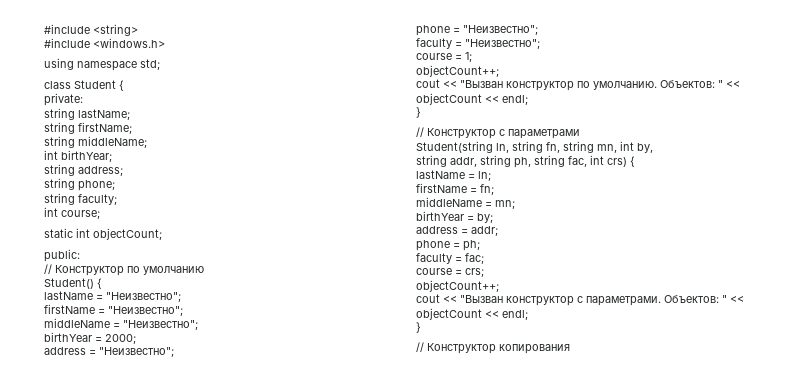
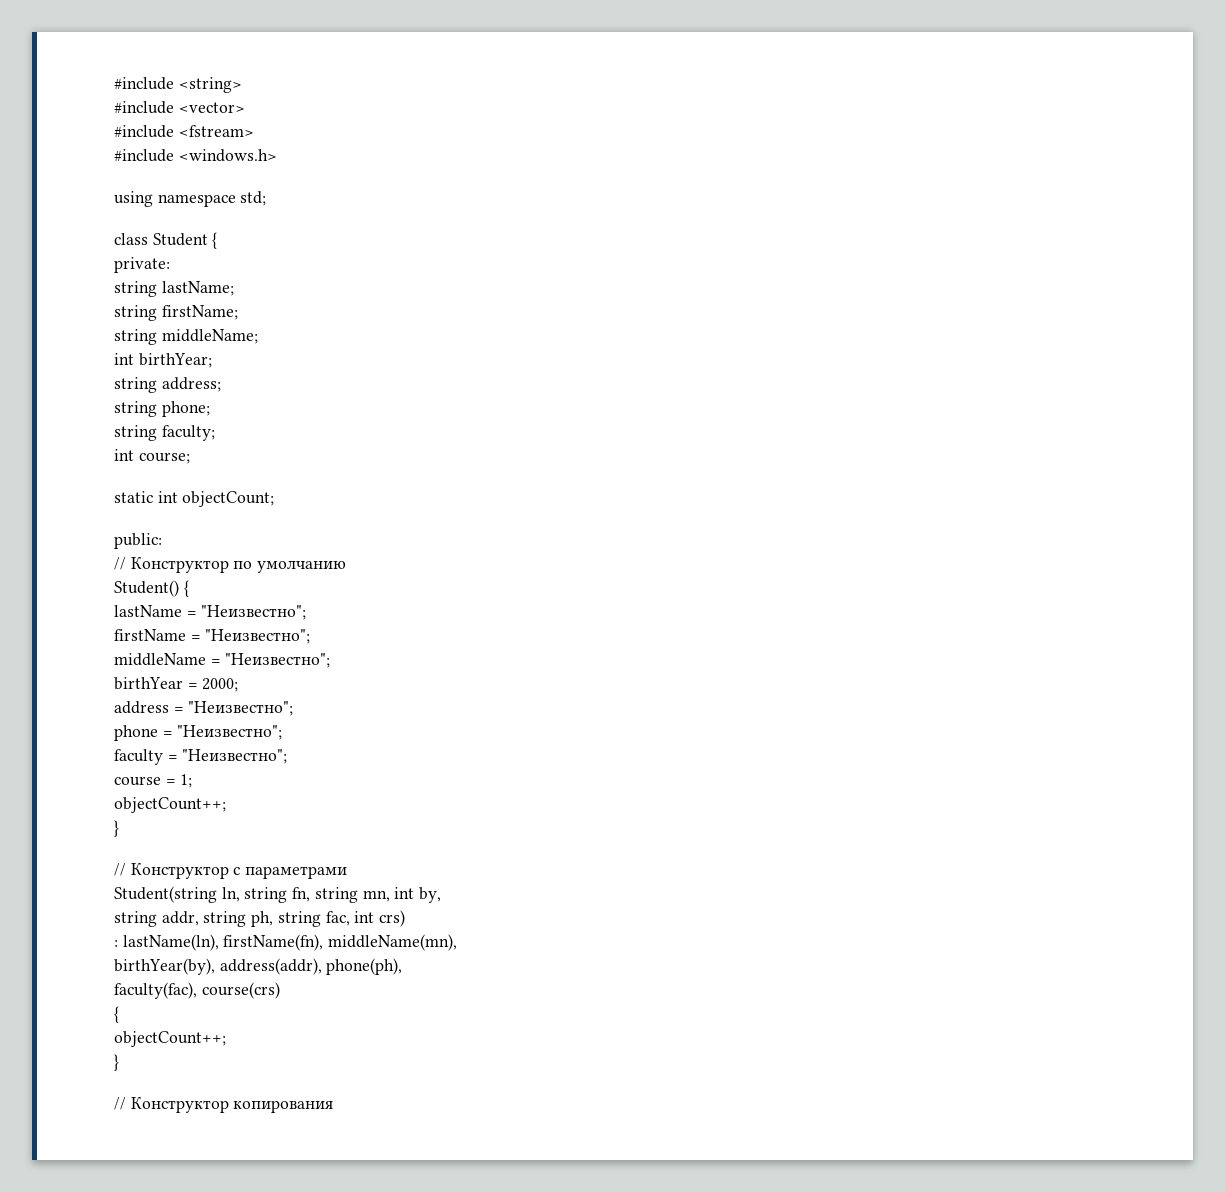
(138, 30) none -> [114,101,245,114] [114,125,254,138] // #include <vector> // #include <fstream>
[416,79,740,91] [416,93,528,105] // cout << "Вызван конструктор по умолчанию. Объектов: " << objectCount << endl; -> (226, 805) none
[630,156,635,167] [416,170,491,181] [416,183,494,195] [416,197,515,209] [416,211,493,223] [416,226,498,236] [416,240,480,251] [416,253,484,264] [416,268,484,277] [416,280,499,292] [416,294,744,306] [416,308,528,320] { // lastName = ln; // firstName = fn; // middleName = mn; // birthYear = by; // address = addr; // phone = ph; // faculty = fac; // course = crs; // objectCount++; // cout << "Вызван конструктор с параметрами. Объектов: " << objectCount << endl; -> [114,934,458,951] [114,958,403,975] [114,982,280,999] [114,1006,119,1023] [114,1031,226,1047] // : lastName(ln), firstName(fn), middleName(mn), // birthYear(by), address(addr), phone(ph), // faculty(fac), course(crs) // { // objectCount++;

